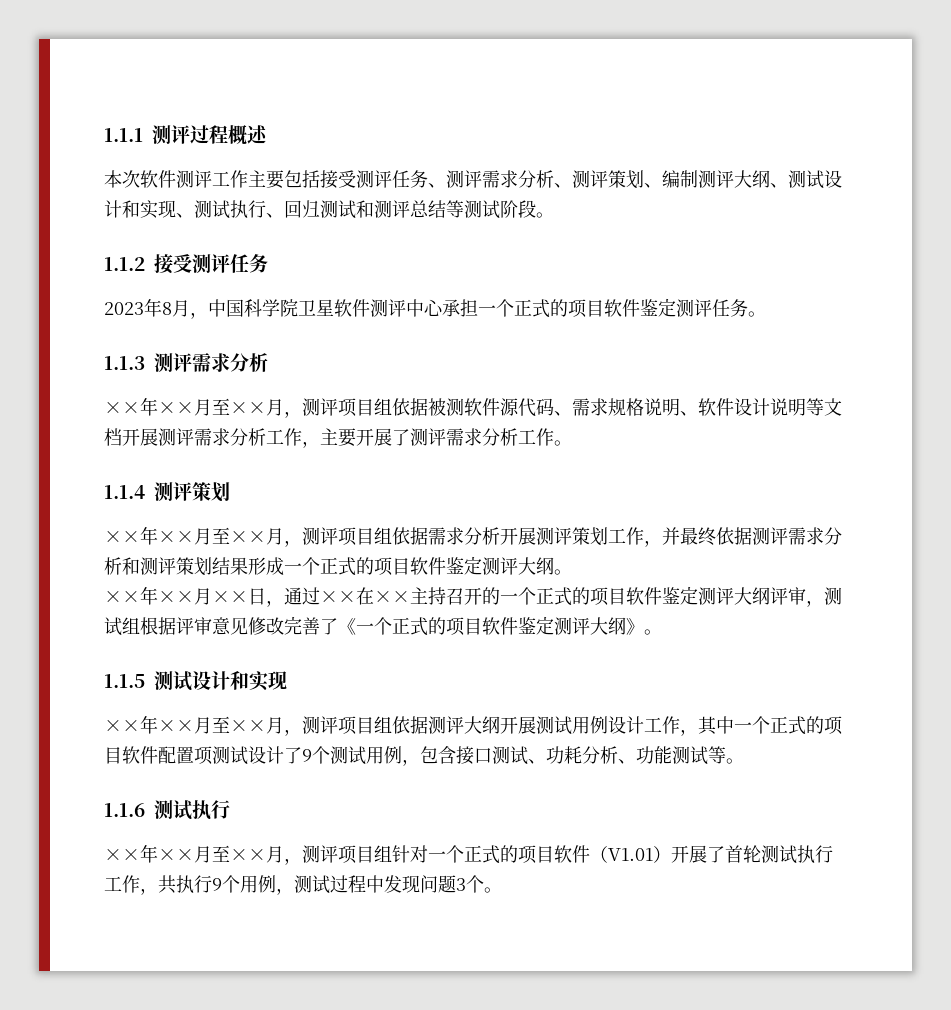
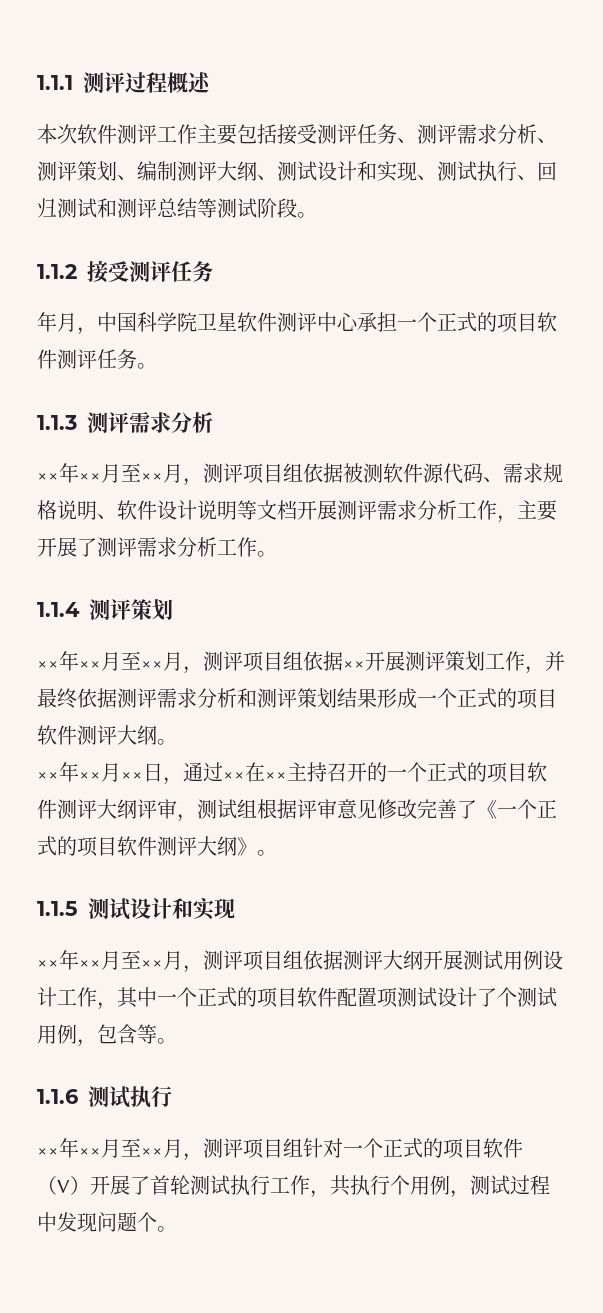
[104,298,172,317] 2023年8 -> [37,312,57,332] 年
[640,298,676,317] 鉴定 -> (57, 359) none
[428,527,500,545] 需求分析 -> [343,661,365,669] ××
[446,556,482,575] 鉴定 -> (77, 735) none
[662,586,698,605] 鉴定 -> (57, 809) none
[518,616,554,635] 鉴定 -> (157, 846) none
[302,749,312,762] 9 -> (497, 997) none
[456,746,708,765] 接口测试、功耗分析、功能测试 -> (137, 1034) none
[608,848,653,861] V1.01 -> [57,1180,70,1193] V
[212,878,222,891] 9 -> (390, 1185) none
[456,878,466,891] 3 -> (137, 1222) none

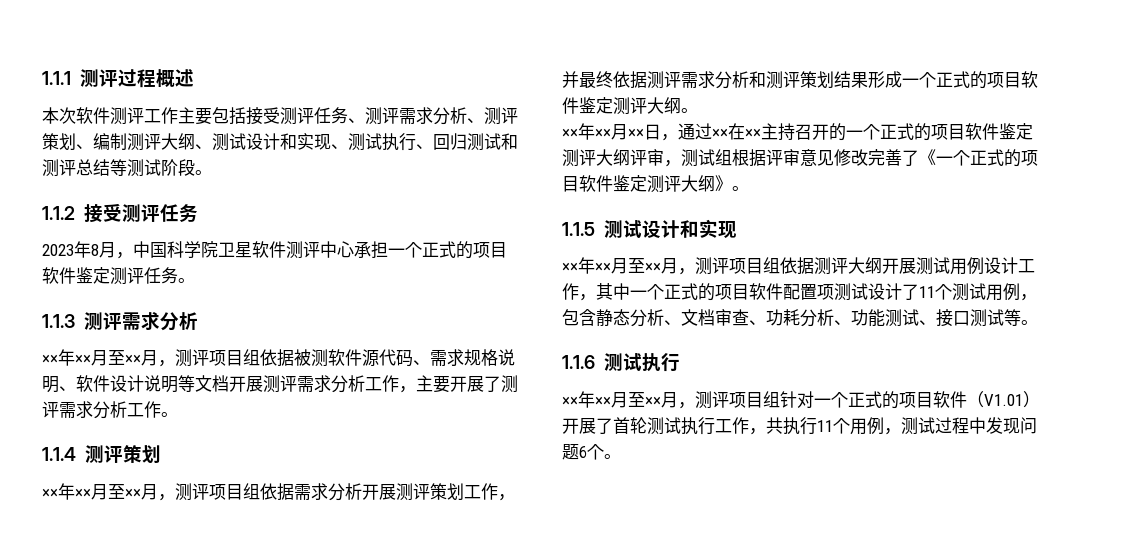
[37,312,57,332] 年 -> [42,241,99,258] 2023年8
(57, 359) none -> [76,267,110,284] 鉴定
[343,661,365,669] ×× -> [294,483,362,501] 需求分析
(77, 735) none -> [579,97,613,114] 鉴定
(57, 809) none -> [999,123,1033,140] 鉴定
(157, 846) none -> [613,175,647,192] 鉴定
(497, 997) none -> [919,286,935,298] 11
(137, 1034) none -> [596,309,1004,327] 静态分析、文档审查、功耗分析、功能测试、接口测试
[57,1180,70,1193] V -> [984,394,1023,406] V1.01
(390, 1185) none -> [817,420,833,432] 11
(137, 1222) none -> [579,446,587,458] 6

